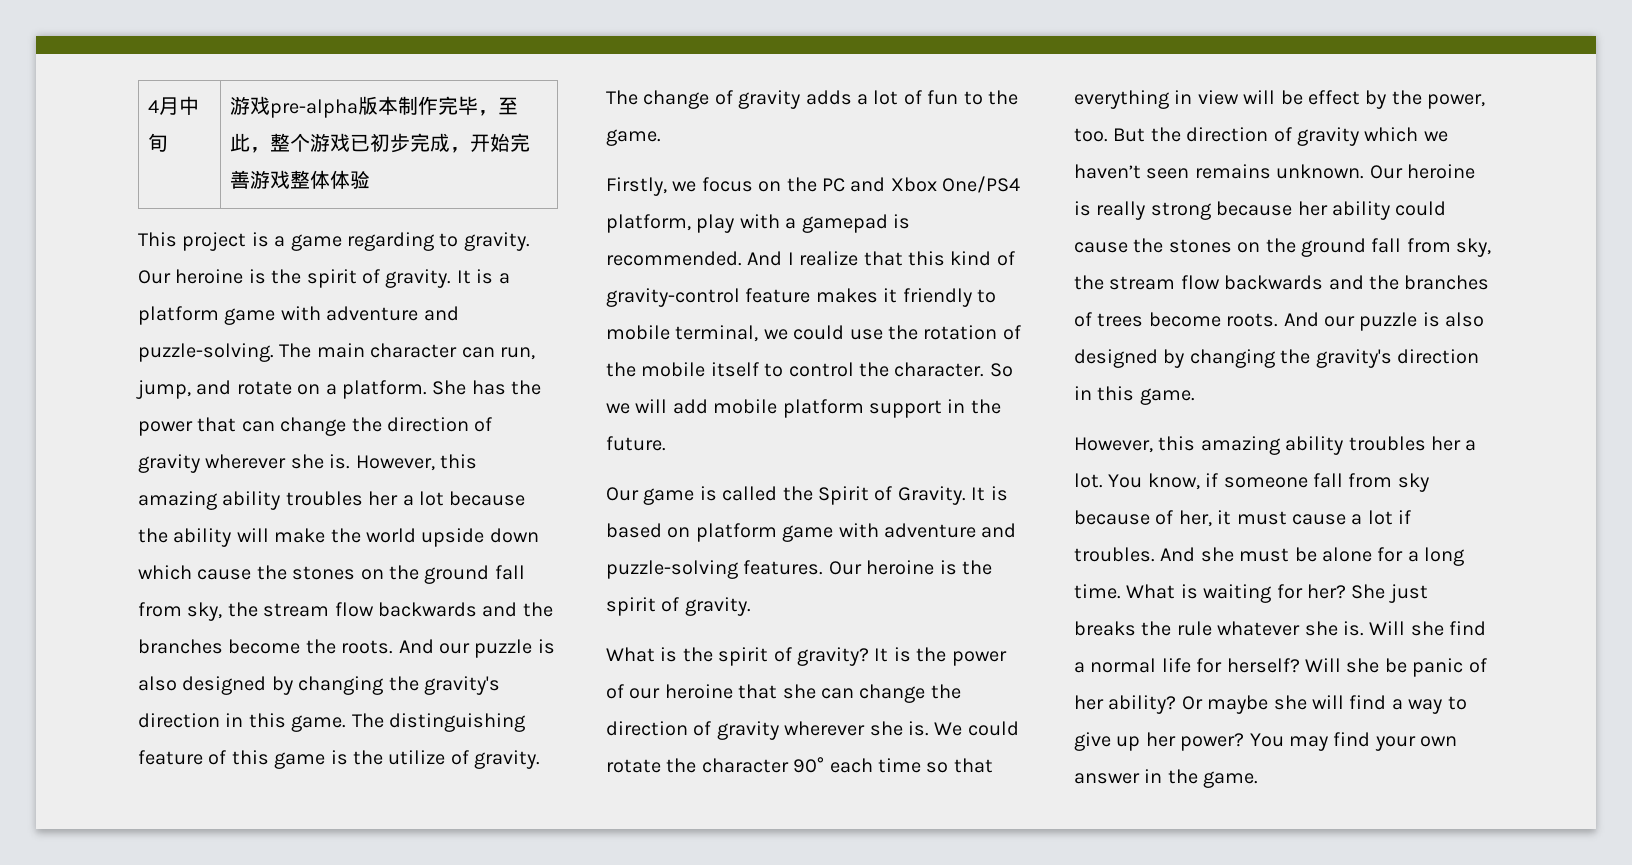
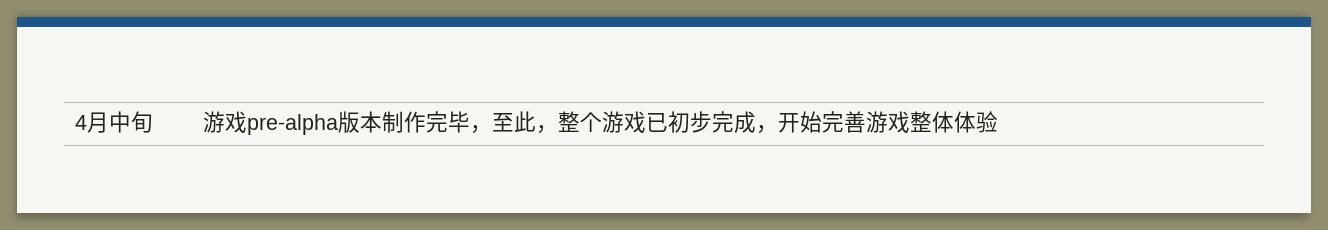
[138,232,530,251] [138,269,510,288] [138,306,459,325] [138,343,535,362] [136,380,542,399] [138,417,493,436] [138,454,477,473] [138,491,526,510] [138,528,539,547] [138,565,525,584] [138,602,553,621] [138,639,555,658] [138,676,500,695] [138,713,525,732] [138,750,541,769] [606,90,1018,109] [606,129,661,146] [606,176,1021,196] [606,214,910,233] [606,251,1015,266] [606,288,996,307] [606,325,1021,342] [606,362,1013,377] [606,399,1001,418] [606,436,666,451] [606,486,1008,505] [606,523,1017,542] [606,560,992,579] [606,597,751,616] [606,647,1007,666] [606,684,961,703] [606,721,1019,740] [606,757,993,773] [1074,90,1486,109] [1074,127,1448,146] [1074,164,1475,179] [1074,201,1447,220] [1074,238,1492,257] [1074,275,1490,290] [1074,312,1485,331] [1074,349,1479,368] [1074,386,1195,405] [1074,436,1477,455] [1074,473,1429,492] [1074,510,1412,527] [1074,547,1465,566] [1074,584,1428,603] [1074,621,1487,636] [1074,658,1487,677] [1074,695,1467,714] [1074,732,1458,751] [1074,769,1259,788] // This project is a game regarding to gravity. Our heroine is the spirit of gravity. It is a platform game with adventure and puzzle-solving. The main character can run, jump, and rotate on a platform. She has the power that can change the direction of gravity wherever she is. However, this amazing ability troubles her a lot because the ability will make the world upside down which cause the stones on the ground fall from sky, the stream flow backwards and the branches become the roots. And our puzzle is also designed by changing the gravity's direction in this game. The distinguishing feature of this game is the utilize of gravity. The change of gravity adds a lot of fun to the game. // Firstly, we focus on the PC and Xbox One/PS4 platform, play with a gamepad is recommended. And I realize that this kind of gravity-control feature makes it friendly to mobile terminal, we could use the rotation of the mobile itself to control the character. So we will add mobile platform support in the future. // Our game is called the Spirit of Gravity. It is based on platform game with adventure and puzzle-solving features. Our heroine is the spirit of gravity. // What is the spirit of gravity? It is the power of our heroine that she can change the direction of gravity wherever she is. We could rotate the character 90° each time so that everything in view will be effect by the power, too. But the direction of gravity which we haven’t seen remains unknown. Our heroine is really strong because her ability could cause the stones on the ground fall from sky, the stream flow backwards and the branches of trees become roots. And our puzzle is also designed by changing the gravity's direction in this game. // However, this amazing ability troubles her a lot. You know, if someone fall from sky because of her, it must cause a lot if troubles. And she must be alone for a long time. What is waiting for her? She just breaks the rule whatever she is. Will she find a normal life for herself? Will she be panic of her ability? Or maybe she will find a way to give up her power? You may find your own answer in the game. -> (999, 122) none

